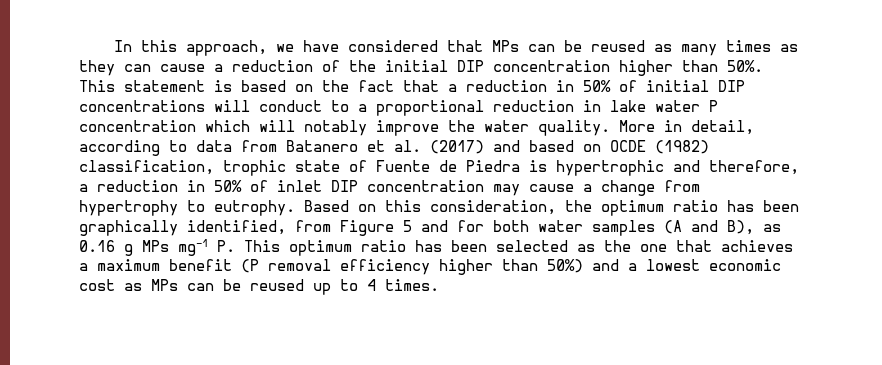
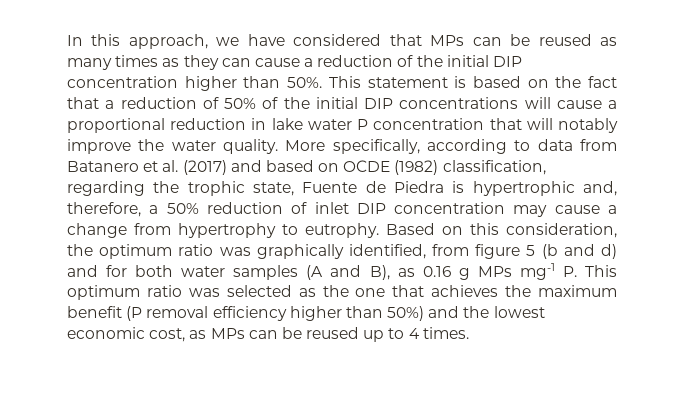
[556,80,637,92] in 50% of -> [202,97,310,109] of 50% of the
[259,100,349,112] conduct to -> [556,100,602,109] cause
[205,120,250,132] which -> [489,118,522,130] that
[664,120,754,135] in detail, -> [332,139,420,154] specifically,
[223,160,367,176] trophic state of -> [67,181,294,196] regarding the trophic state,
[673,160,700,172] and -> [583,181,617,196] and,
[97,180,242,192] reduction in 50% -> [166,202,283,214] 50% reduction
[727,200,799,212] has been -> [219,247,251,256] was
[340,220,412,236] Figure 5 -> [475,244,617,259] figure 5 (b and d)
[415,240,487,252] has been -> [188,288,220,297] was
[79,263,88,271] a -> [505,285,532,297] the
[628,263,637,271] a -> [463,306,490,318] the
[79,279,115,291] cost -> [149,328,186,342] cost,

